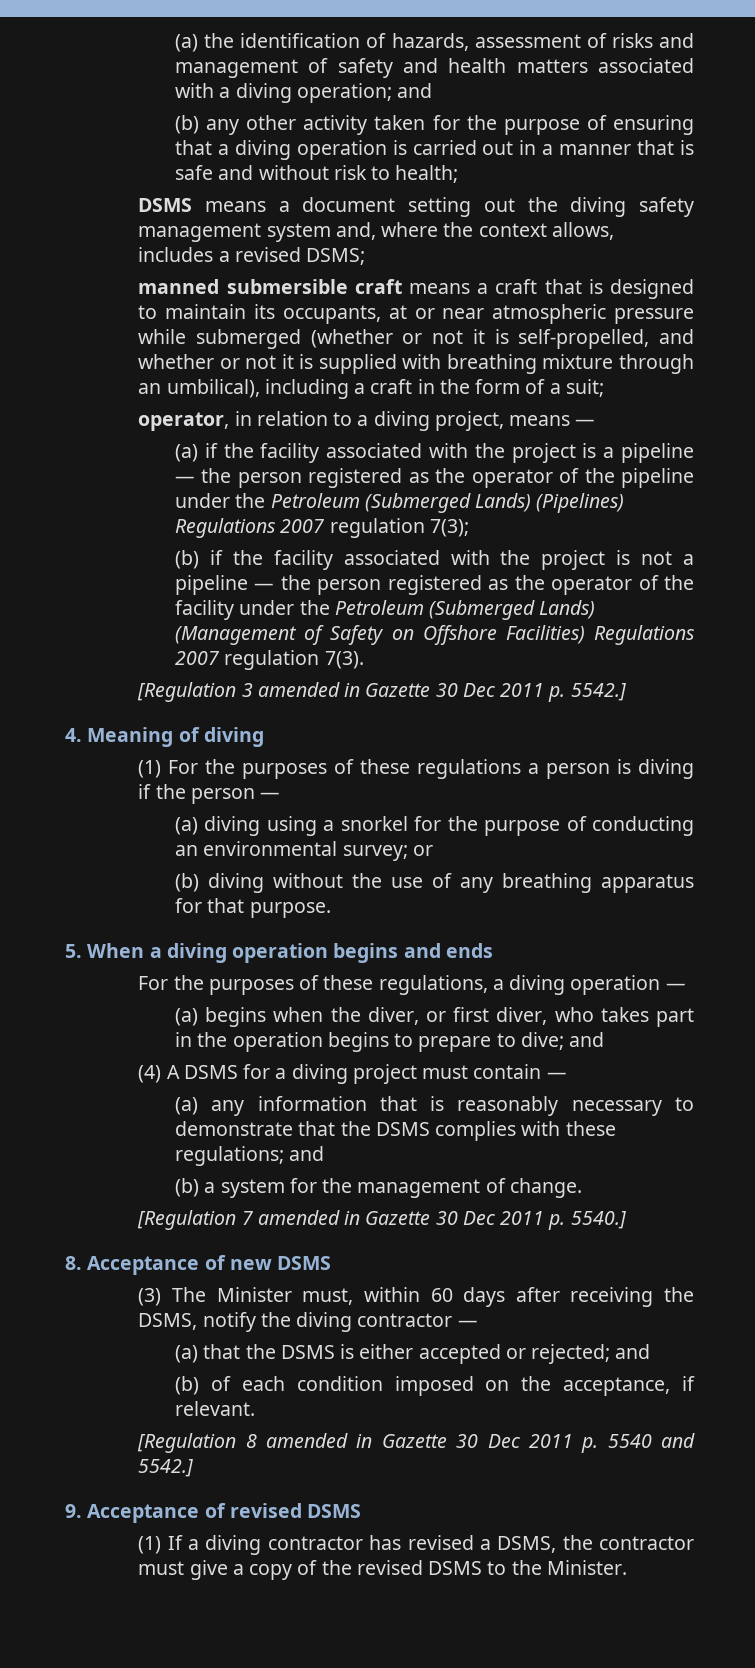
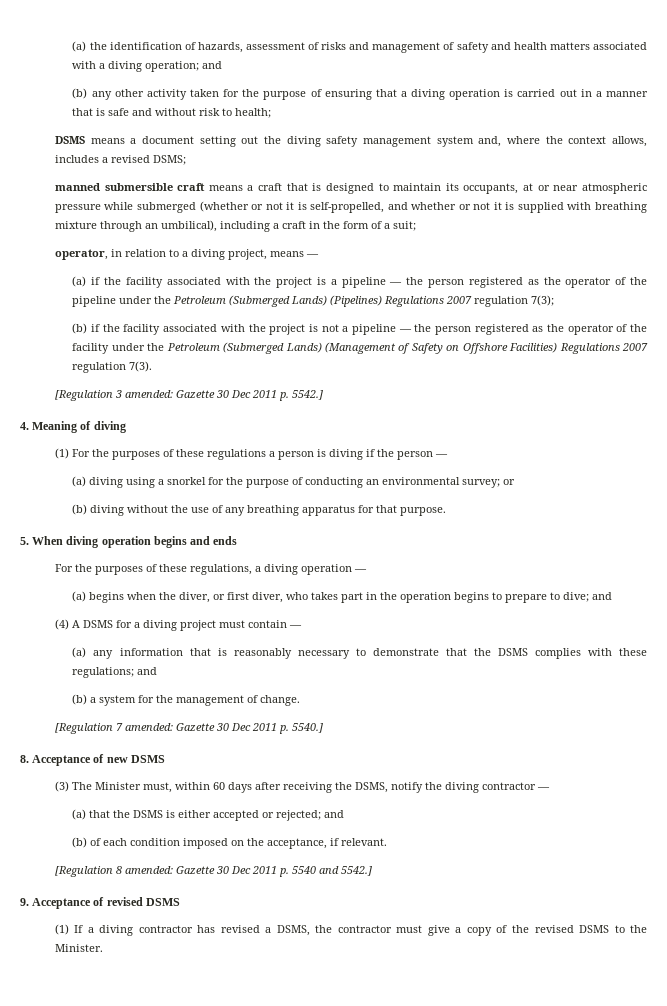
[257,682,361,697] amended in -> [124,390,173,398] amended:
[149,947,162,958] a -> (64, 540) none
[257,1210,361,1225] amended in -> [124,723,173,731] amended:
[266,1433,373,1448] amended in -> [124,866,173,874] amended:

